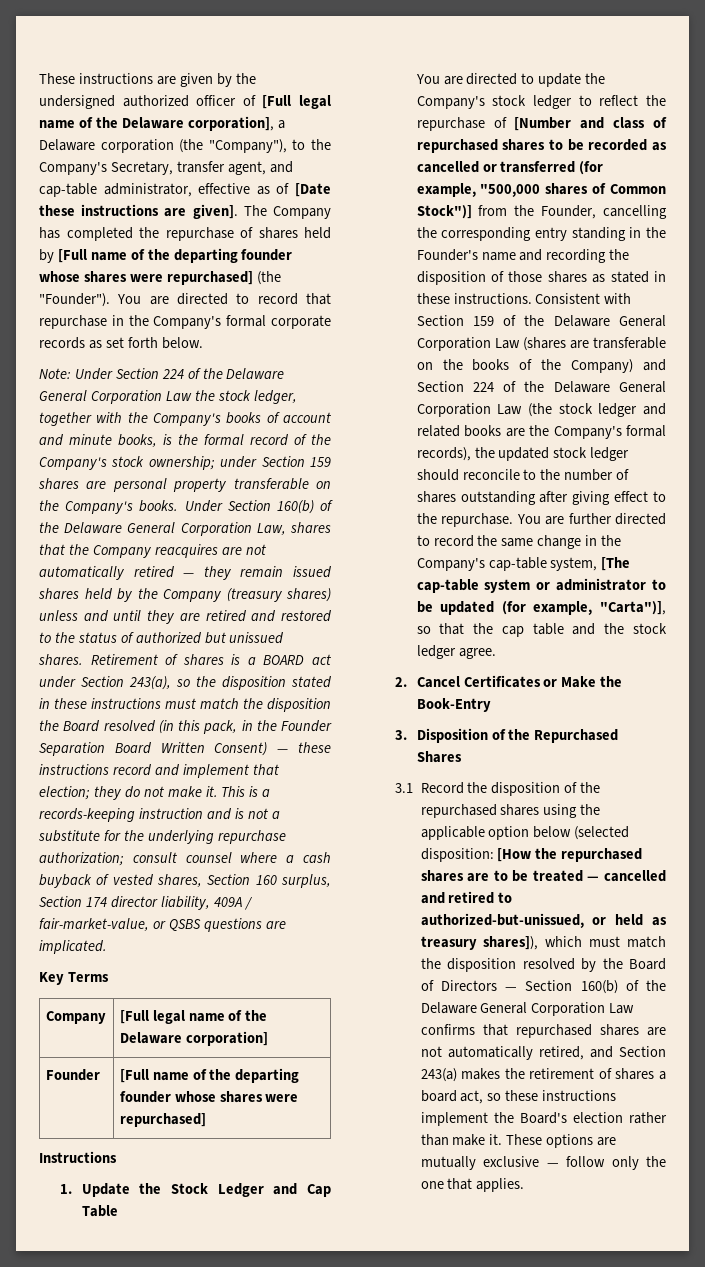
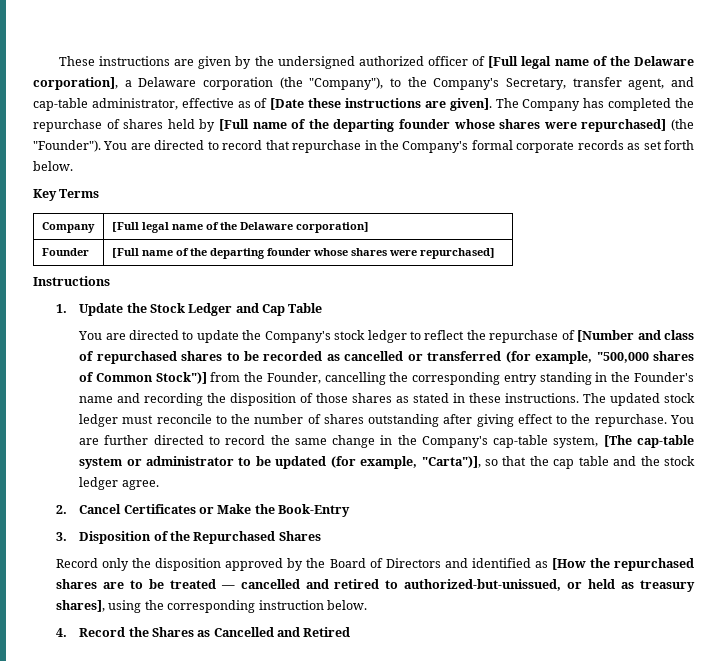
[39,368,285,380] [39,390,297,404] [39,412,331,426] [39,434,331,447] [39,456,331,470] [38,478,331,492] [39,500,333,514] [39,522,331,536] [39,544,266,558] [39,566,331,580] [38,588,331,602] [39,610,332,624] [39,632,284,644] [38,654,332,665] [39,676,331,690] [39,698,331,712] [39,720,332,734] [39,742,331,756] [39,764,279,778] [39,786,271,800] [39,808,280,822] [38,830,286,844] [39,852,332,866] [39,874,331,888] [39,896,253,910] [39,918,286,932] [39,940,107,954] // Note: Under Section 224 of the Delaware General Corporation Law the stock ledger, together with the Company's books of account and minute books, is the formal record of the Company's stock ownership; under Section 159 shares are personal property transferable on the Company's books. Under Section 160(b) of the Delaware General Corporation Law, shares that the Company reacquires are not automatically retired — they remain issued shares held by the Company (treasury shares) unless and until they are retired and restored to the status of authorized but unissued shares. Retirement of shares is a BOARD act under Section 243(a), so the disposition stated in these instructions must match the disposition the Board resolved (in this pack, in the Founder Separation Board Written Consent) — these instructions record and implement that election; they do not make it. This is a records-keeping instruction and is not a substitute for the underlying repurchase authorization; consult counsel where a cash buyback of vested shares, Section 160 surplus, Section 174 director liability, 409A / fair-market-value, or QSBS questions are implicated. -> (73, 166) none
[535,293,632,304] [416,315,666,327] [416,337,666,351] [416,359,666,373] [416,381,666,393] [416,403,666,417] [416,425,666,439] [416,447,495,461] Consistent with Section 159 of the Delaware General Corporation Law (shares are transferable on the books of the Company) and Section 224 of the Delaware General Corporation Law (the stock ledger and related books are the Company's formal records), the -> [583,393,607,403] The
[416,469,459,481] should -> [122,415,154,424] must
[395,782,601,796] [420,804,601,818] [420,826,630,840] [420,848,494,862] 3.1 Record the disposition of the repurchased shares using the applicable option below (selected disposition: -> [56,558,548,571] Record only the disposition approved by the Board of Directors and identified as
[483,936,666,950] [420,958,666,972] [420,980,666,994] [420,1002,635,1016] [420,1024,666,1038] [420,1046,666,1060] [420,1068,666,1082] [420,1090,617,1104] [420,1112,667,1126] [420,1134,617,1148] [420,1156,666,1170] [420,1178,525,1192] shares]), which must match the disposition resolved by the Board of Directors — Section 160(b) of the Delaware General Corporation Law confirms that repurchased shares are not automatically retired, and Section 243(a) makes the retirement of shares a board act, so these instructions implement the Board's election rather than make it. These options are mutually exclusive — follow only the one that applies. -> [56,600,367,613] [56,627,351,637] shares], using the corresponding instruction below. // 4. Record the Shares as Cancelled and Retired

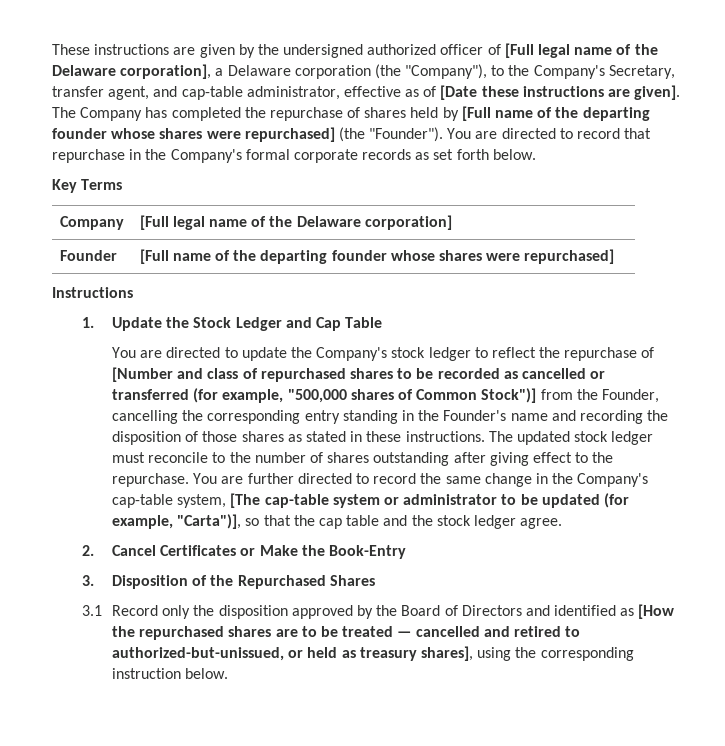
(321, 536) none -> [82,605,103,616] 3.1
[56,627,351,637] // 4. Record the Shares as Cancelled and Retired -> (229, 673) none

